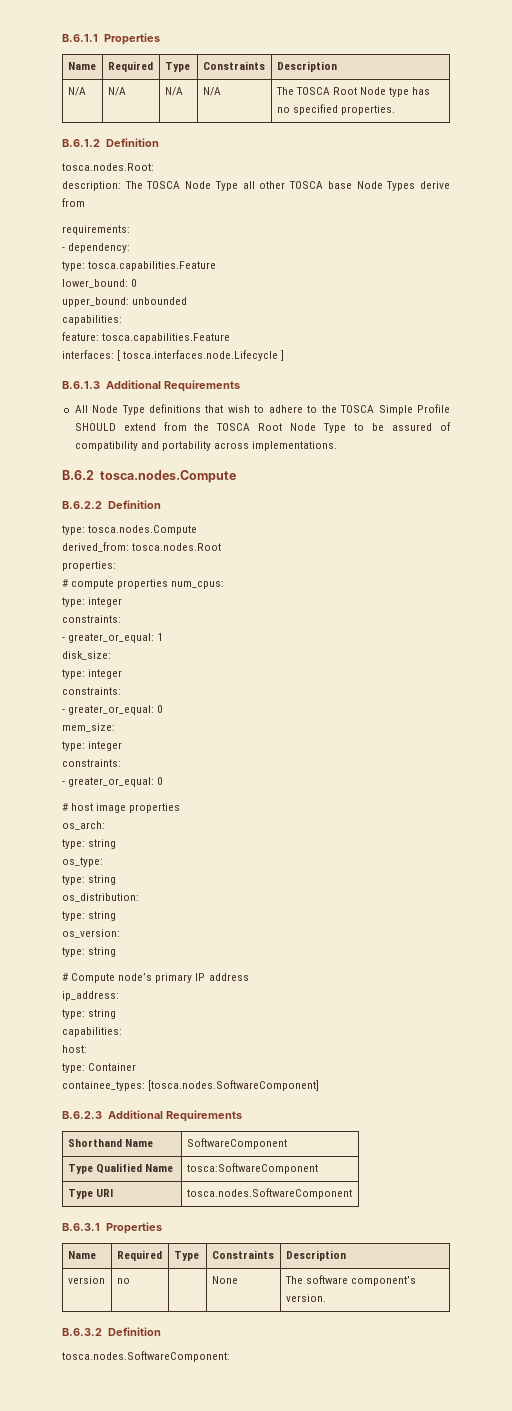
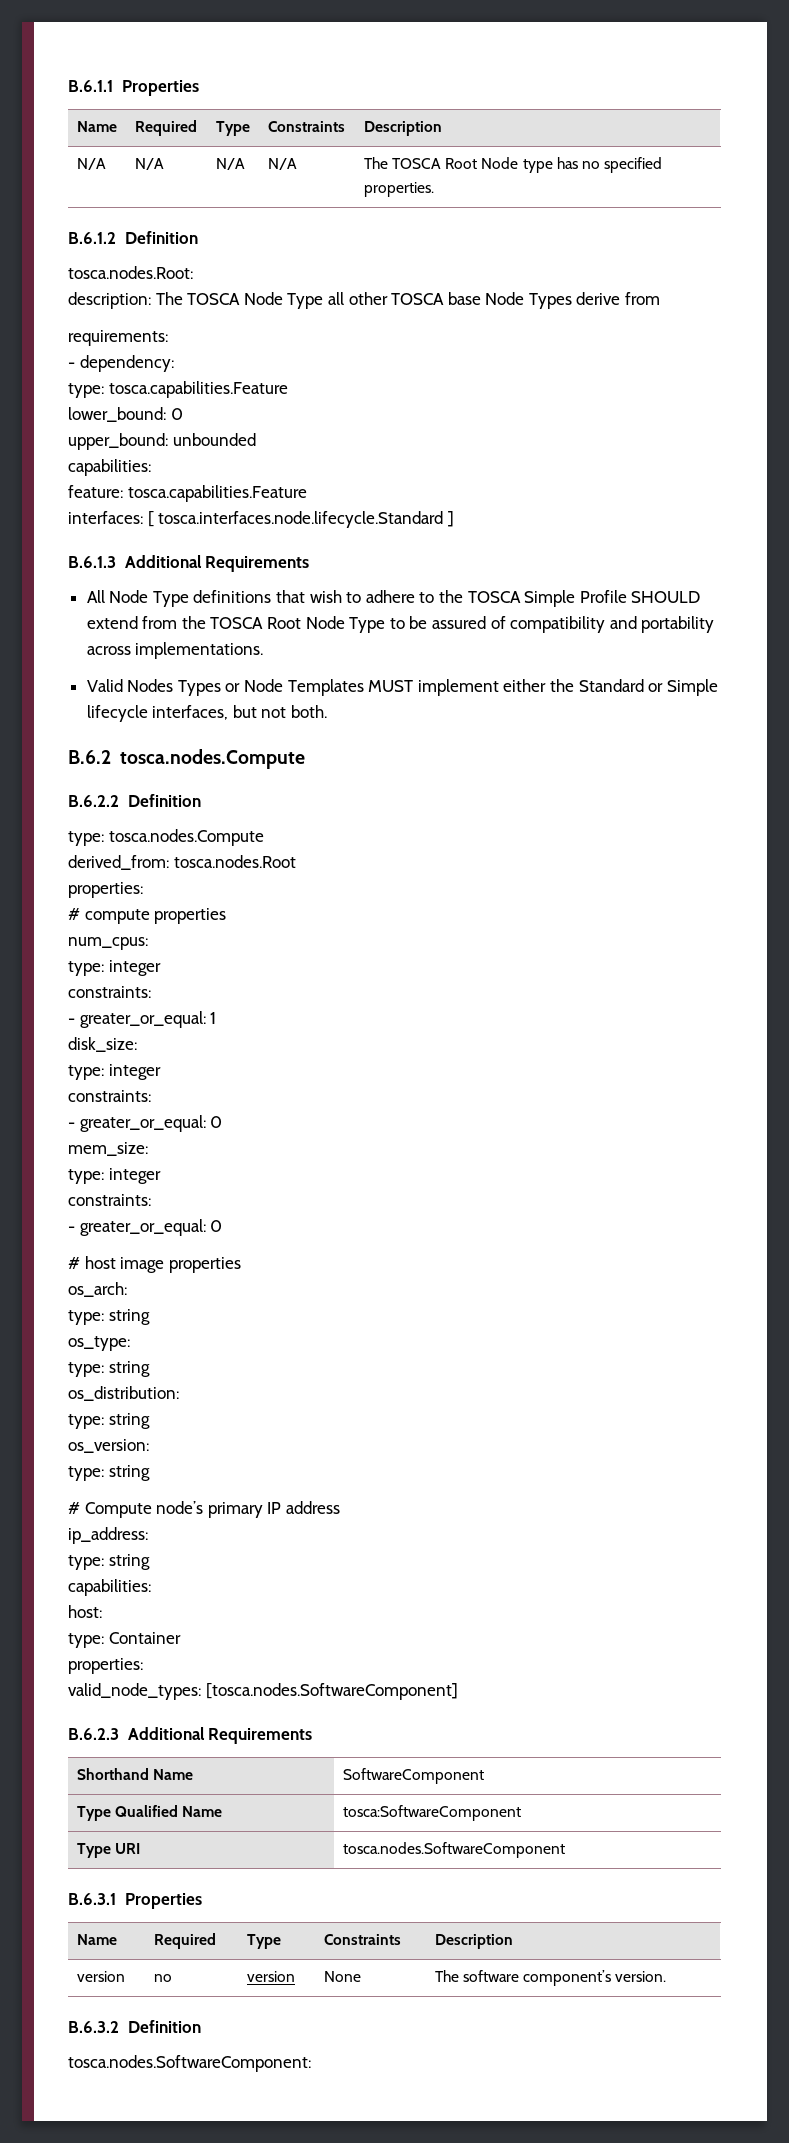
[123,350,279,361] tosca.interfaces.node.Lifecycle -> [158,511,444,528] tosca.interfaces.node.lifecycle.Standard
(338, 446) none -> [86,679,718,696] [86,705,328,722] // Valid Nodes Types or Node Templates MUST implement either the Standard or Simple lifecycle interfaces, but not both.
(169, 584) none -> (227, 916) //
[62,1081,145,1091] containee_types: -> [68,1658,143,1674] [68,1683,201,1700] properties: // valid_node_types:
(130, 1281) none -> [246,1971,295,1982] version

